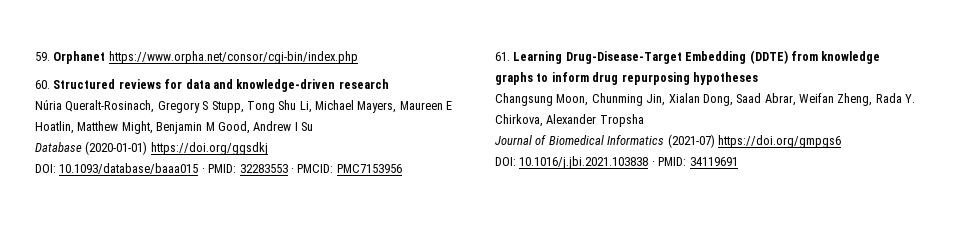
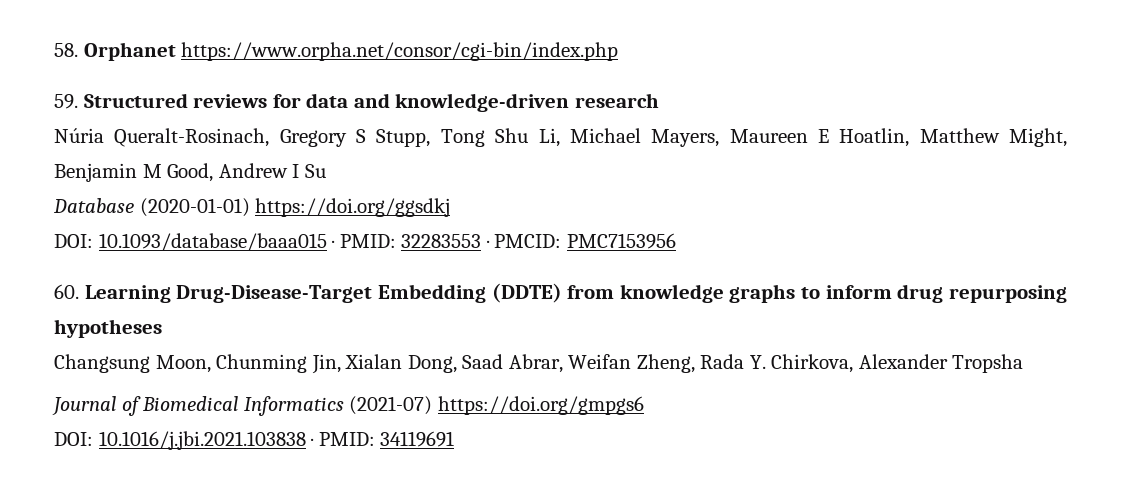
[35,52,50,61] 59. -> [54,43,78,57] 58.
[35,80,50,89] 60. -> [54,94,78,109] 59.
[495,52,510,61] 61. -> [54,284,79,299] 60.

